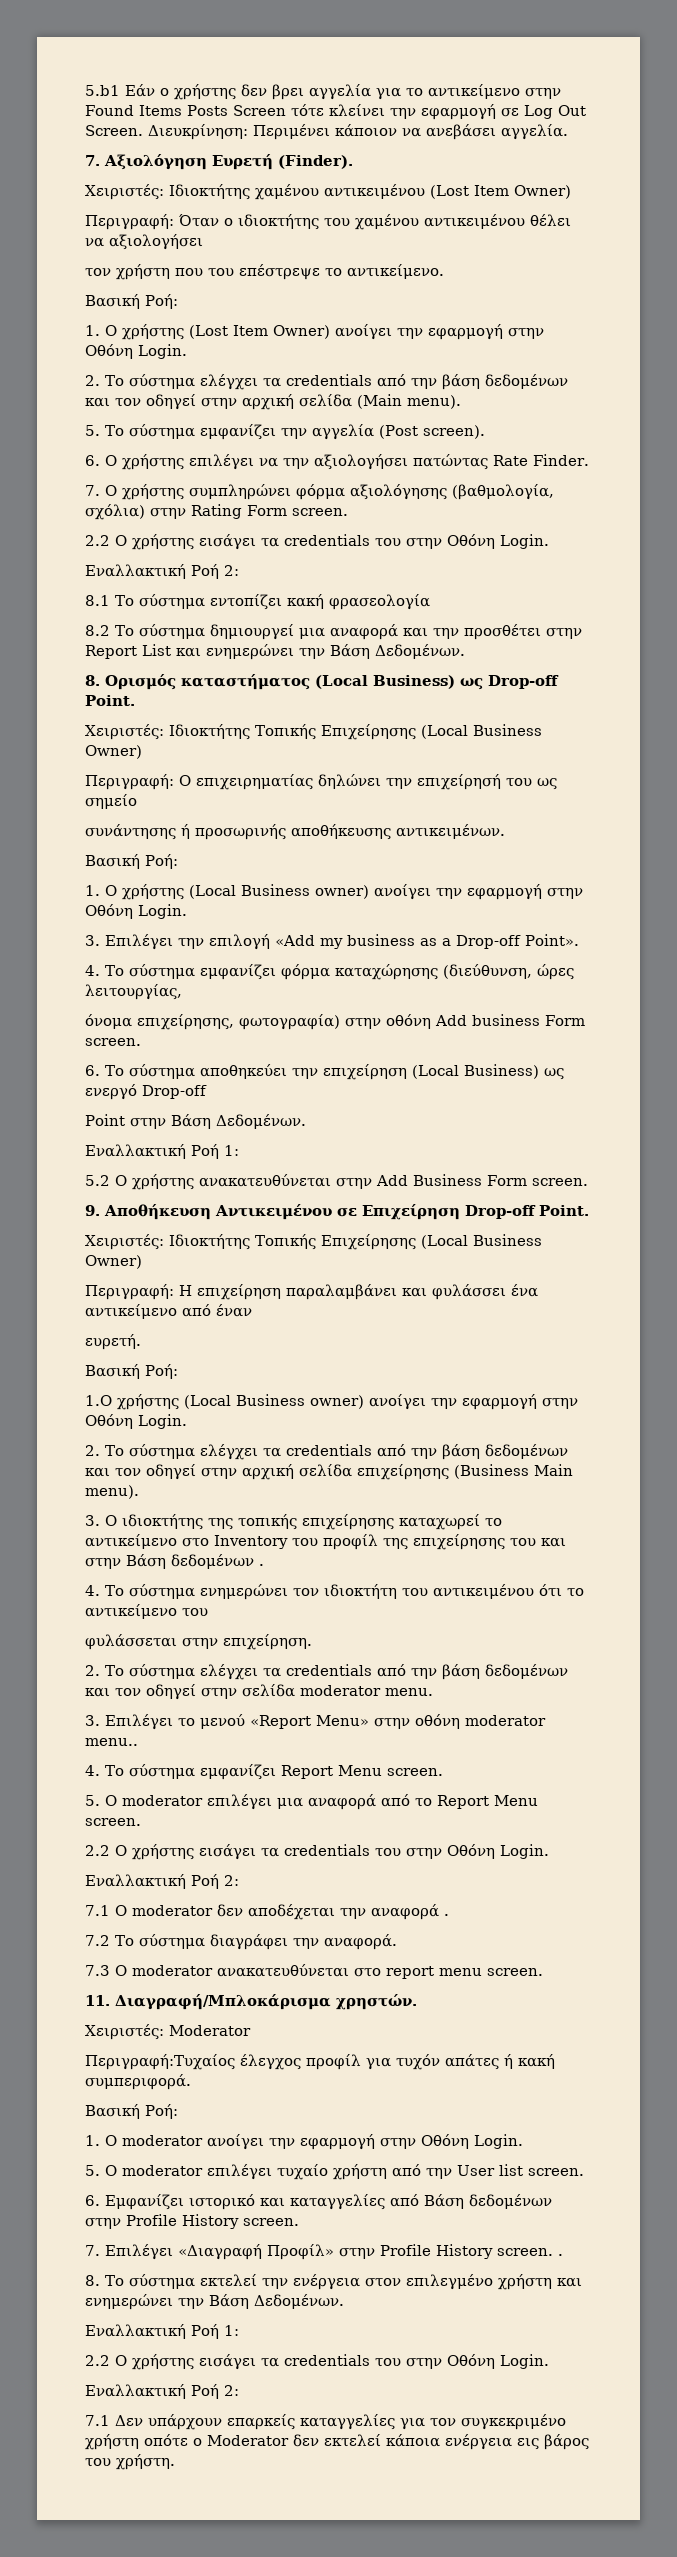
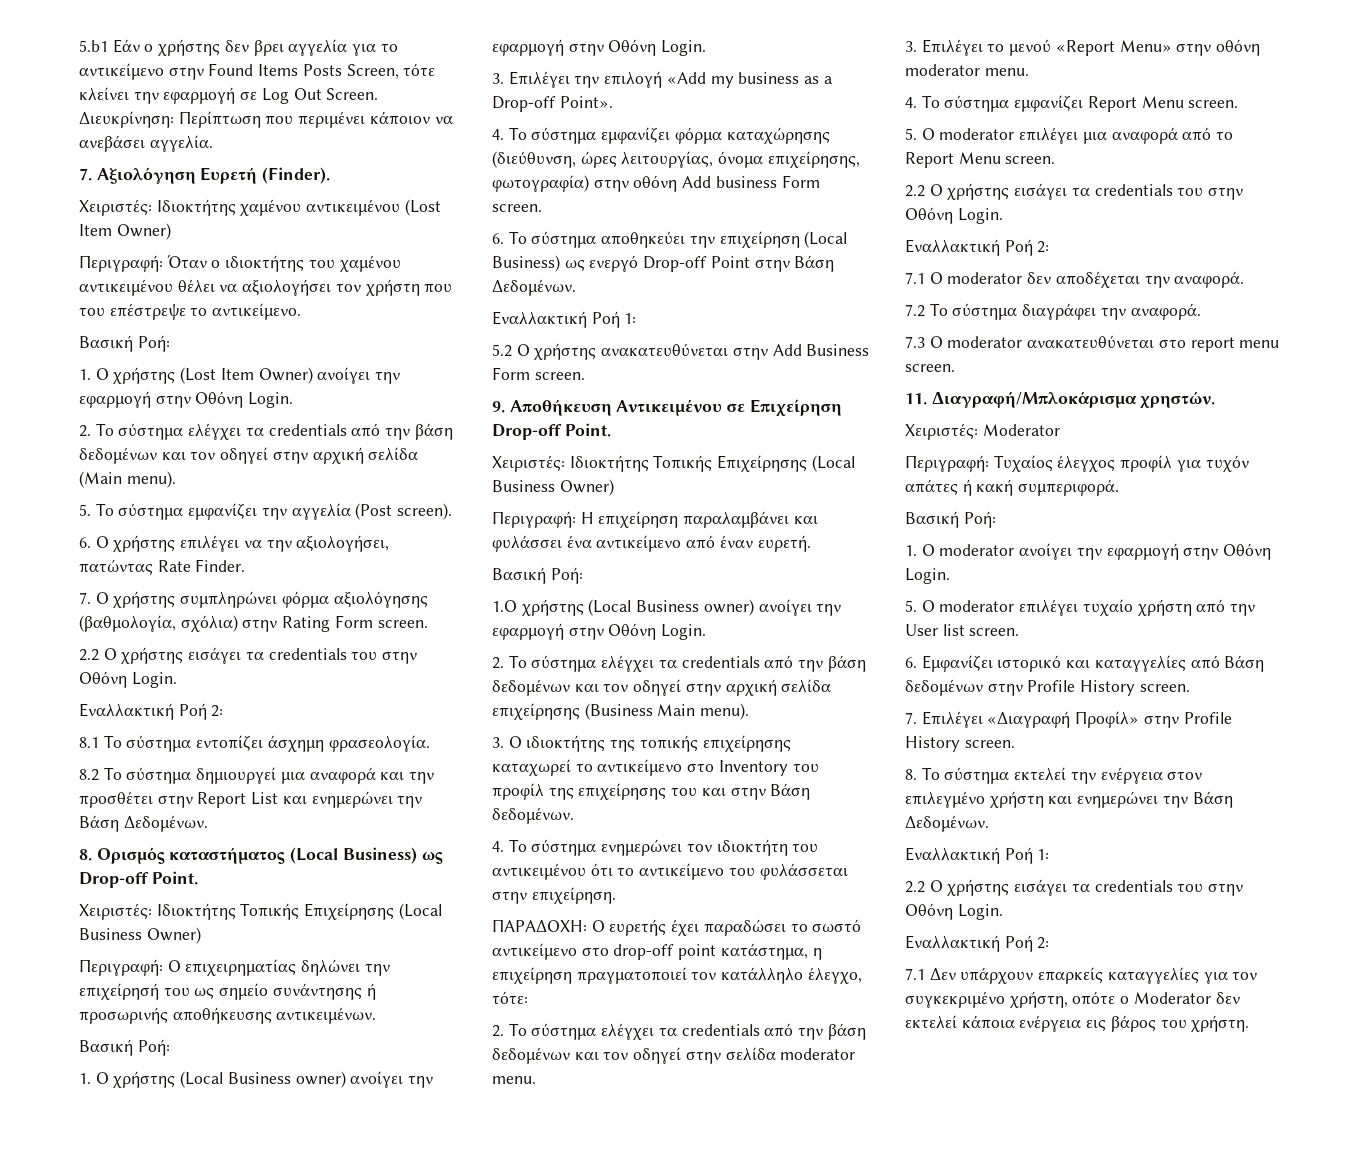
[233,105,286,116] Screen -> [346,64,399,79] Screen,
[253,124,330,140] Περιμένει -> [178,111,366,128] Περίπτωση που περιμένει
(203, 242) // -> (332, 287) none
[314,454,408,470] αξιολογήσει -> [296,535,390,552] αξιολογήσει,
[287,594,430,610] κακή φρασεολογία -> [267,735,430,752] άσχημη φρασεολογία.
(137, 801) // -> (269, 991) none
(182, 992) // -> (714, 159) none
(207, 1092) // -> (708, 264) none
(252, 1310) // -> (753, 541) none
[171,1554,264,1569] δεδομένων . -> [492,807,574,824] δεδομένων.
(208, 1612) // -> (755, 871) none
(312, 1642) none -> [492,919,862,936] [492,943,822,960] [492,967,862,984] [492,991,528,1004] // ΠΑΡΑΔΟΧΗ: Ο ευρετής έχει παραδώσει το σωστό αντικείμενο στο drop-off point κατάστημα, η επιχείρηση πραγματοποιεί τον κατάλληλο έλεγχο, τότε:
[85,1738,138,1746] menu.. -> [984,68,1029,76] menu.
[371,1904,449,1920] αναφορά . -> [1174,271,1245,288] αναφορά.
[85,2054,235,2070] Περιγραφή:Τυχαίος -> [905,455,1053,472] Περιγραφή: Τυχαίος
[558,2254,563,2256] . -> (1015, 744) none
[85,2434,139,2450] χρήστη -> [1009,991,1068,1008] χρήστη,

